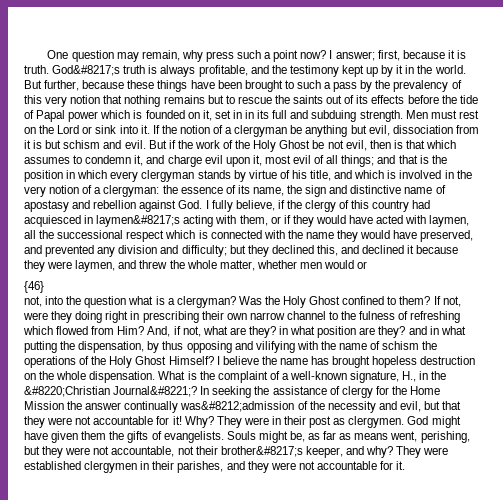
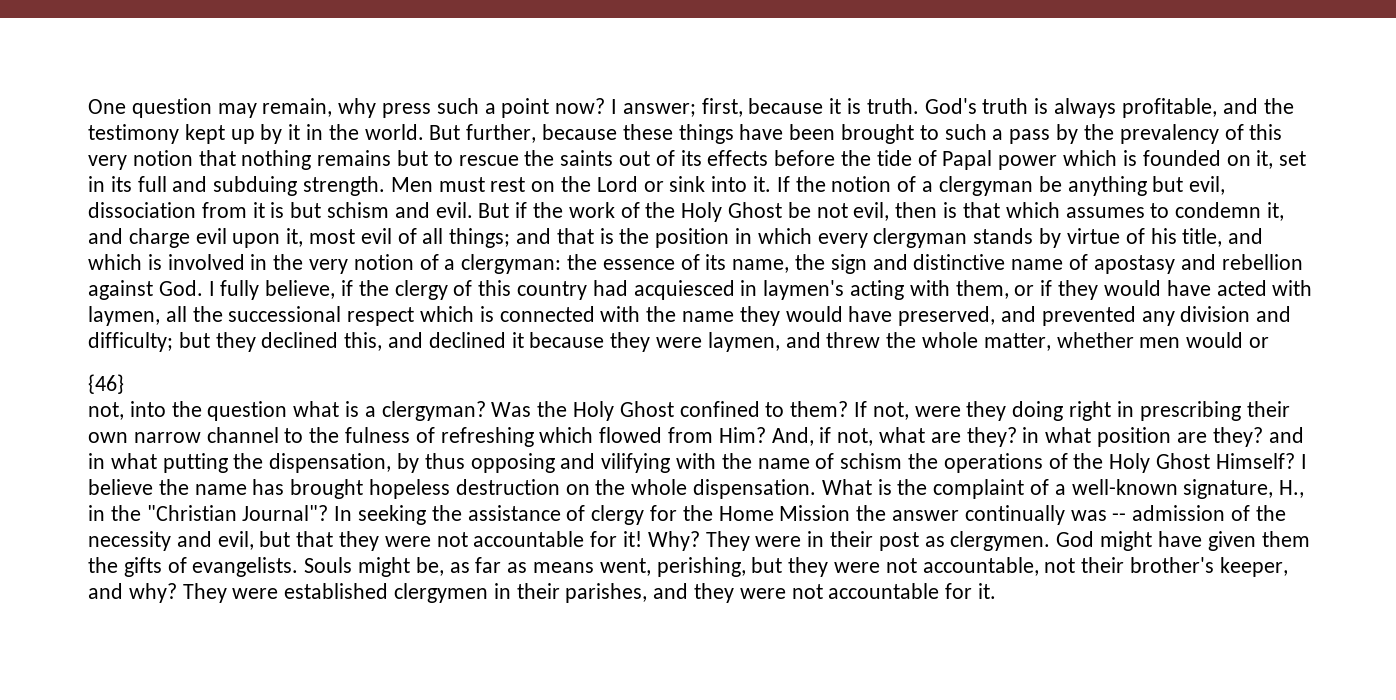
[52,65,121,76] God&#8217;s -> [924,98,977,114] God's
[245,110,255,119] in -> (105, 184) none
[96,215,181,227] laymen&#8217;s -> [763,280,845,300] laymen's
[24,386,198,397] &#8220;Christian Journal&#8221;? -> [146,505,329,521] "Christian Journal"?
[180,401,295,412] was&#8212;admission -> [1070,505,1226,521] was -- admission
[220,446,303,457] brother&#8217;s -> [1130,557,1215,573] brother's

